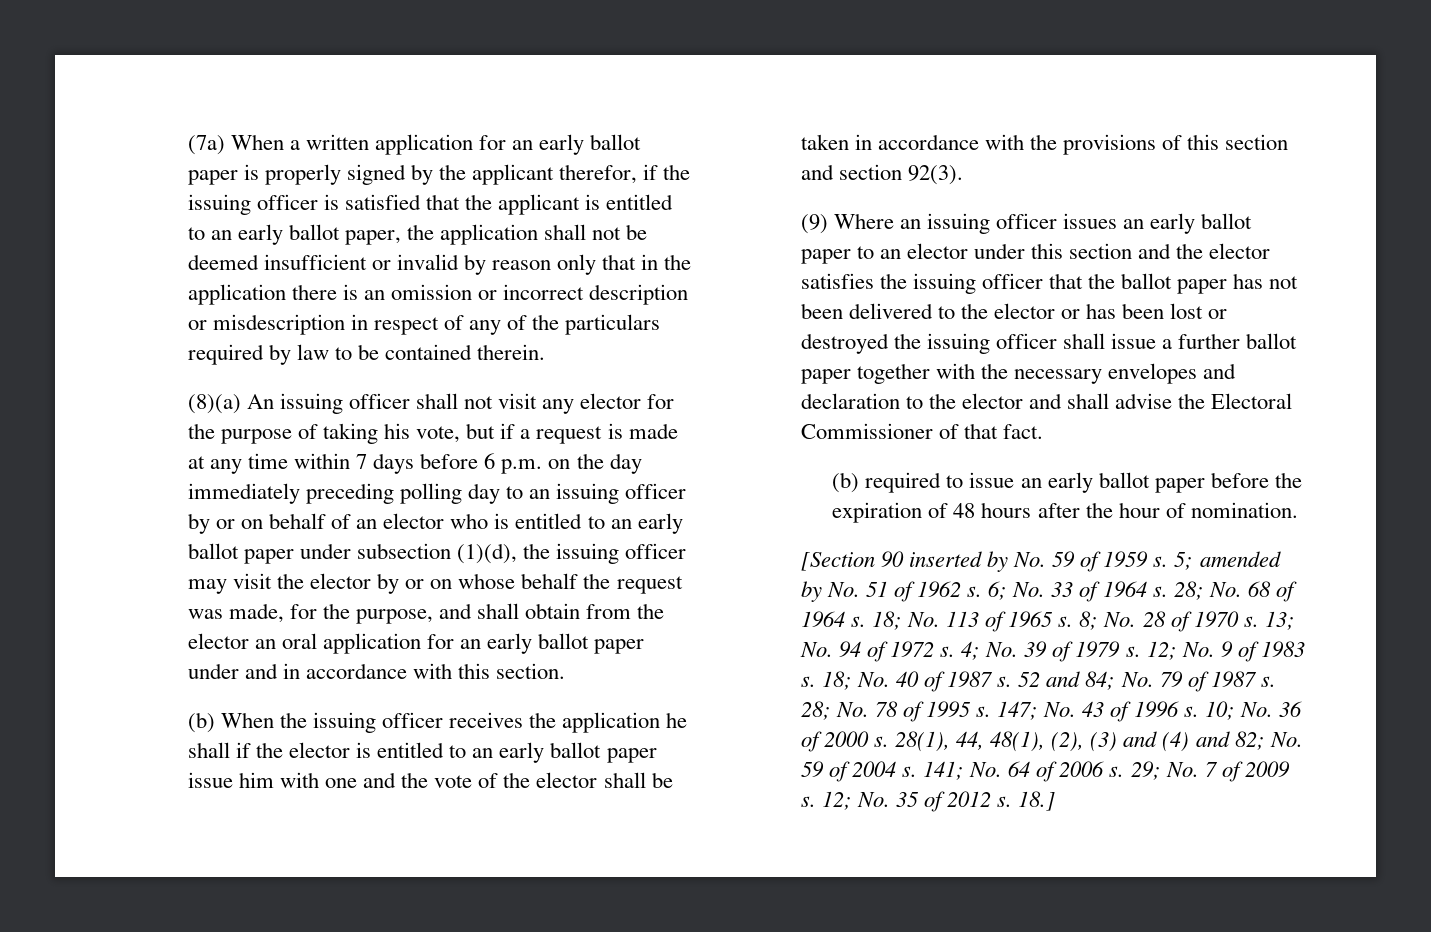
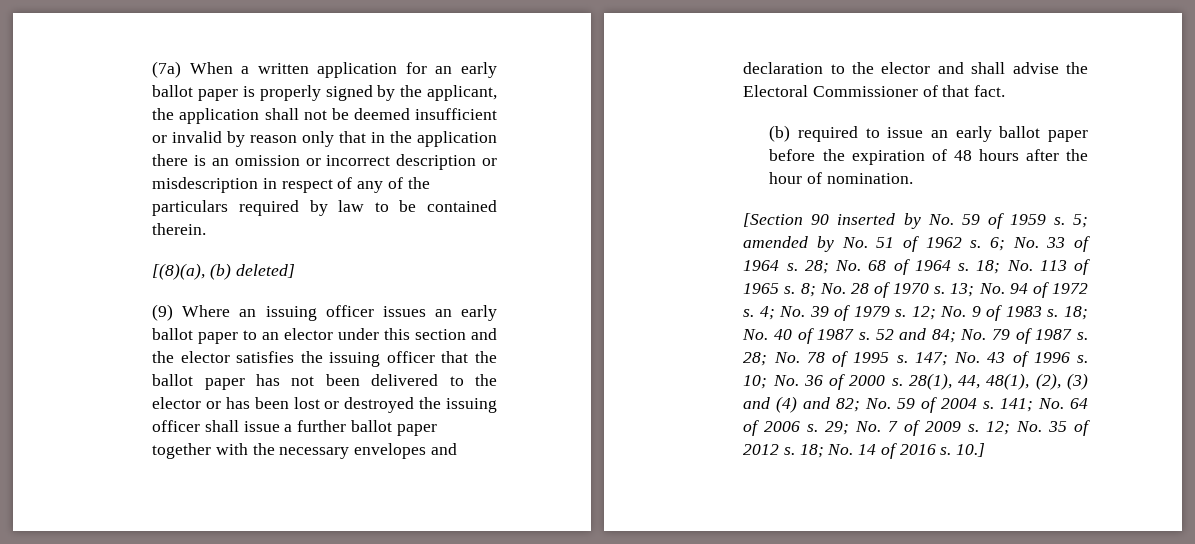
[472,164,691,185] [187,194,674,215] [187,224,402,245] applicant therefor, if the issuing officer is satisfied that the applicant is entitled to an early ballot paper, -> [427,85,497,101] applicant,
[187,393,675,414] [187,423,678,444] [187,453,642,474] [187,483,687,504] [187,513,683,534] [187,543,687,564] [187,573,683,594] [187,603,665,624] [187,633,645,654] [187,663,566,679] [187,712,688,733] [187,742,657,763] [187,772,673,788] [800,134,1289,155] [800,164,963,185] (8)(a) An issuing officer shall not visit any elector for the purpose of taking his vote, but if a request is made at any time within 7 days before 6 p.m. on the day immediately preceding polling day to an issuing officer by or on behalf of an elector who is entitled to an early ballot paper under subsection (1)(d), the issuing officer may visit the elector by or on whose behalf the request was made, for the purpose, and shall obtain from the elector an oral application for an early ballot paper under and in accordance with this section. // (b) When the issuing officer receives the application he shall if the elector is entitled to an early ballot paper issue him with one and the vote of the elector shall be taken in accordance with the provisions of this section and section 92(3). -> [152,263,295,280] [(8)(a), (b) deleted]
[1018,791,1056,811] 18.] -> [799,443,986,459] 18; No. 14 of 2016 s. 10.]

